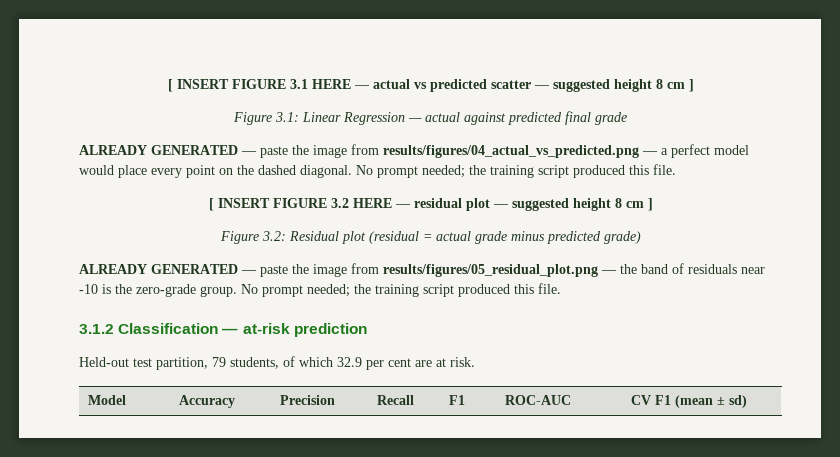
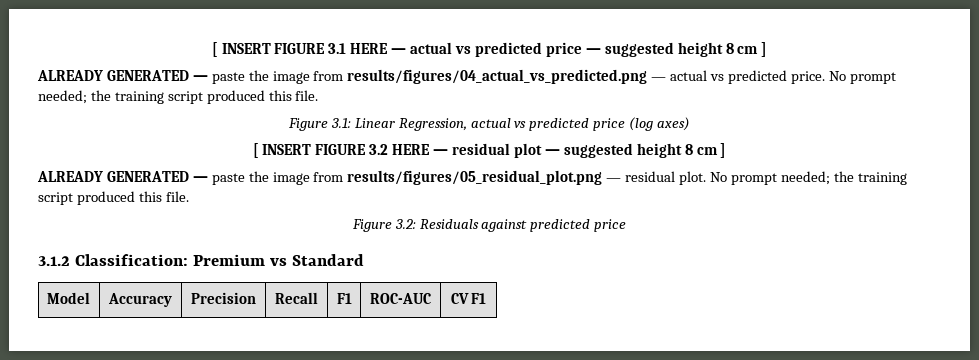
[490,79,694,92] [233,111,627,125] scatter — suggested height 8 cm ] // Figure 3.1: Linear Regression — actual against predicted final grade -> [545,42,768,57] price — suggested height 8 cm ]
[661,144,749,158] [79,164,676,178] a perfect model would place every point on the dashed diagonal. No prompt needed; the training script produced this file. -> [670,70,896,84] [38,90,319,104] [287,117,691,131] actual vs predicted price. No prompt needed; the training script produced this file. // Figure 3.1: Linear Regression, actual vs predicted price (log axes)
[219,231,641,244] // Figure 3.2: Residual plot (residual = actual grade minus predicted grade) -> (727, 150) none
[620,263,765,274] [79,283,561,297] [79,323,367,337] [79,356,475,370] the band of residuals near -10 is the zero-grade group. No prompt needed; the training script produced this file. // 3.1.2 Classification — at-risk prediction // Held-out test partition, 79 students, of which 32.9 per cent are at risk. -> [625,171,907,185] [38,191,189,205] [351,219,627,232] [38,254,364,266] residual plot. No prompt needed; the training script produced this file. // Figure 3.2: Residuals against predicted price // 3.1.2 Classification: Premium vs Standard
[674,395,747,408] (mean ± sd) -> (487, 298) none

